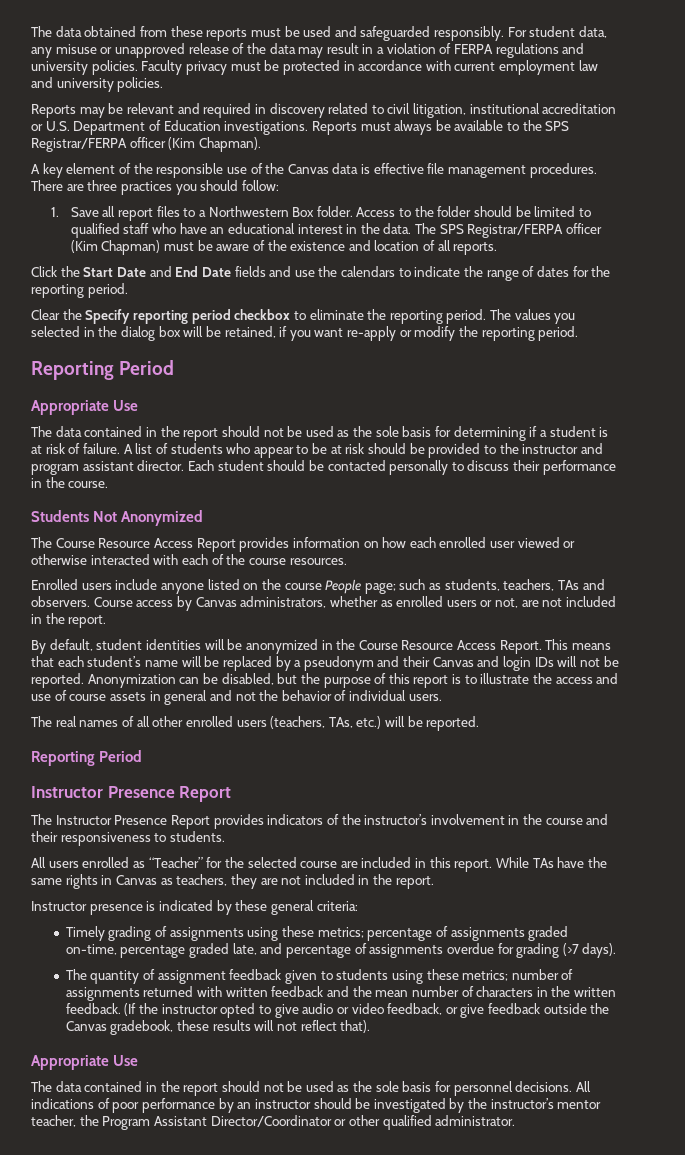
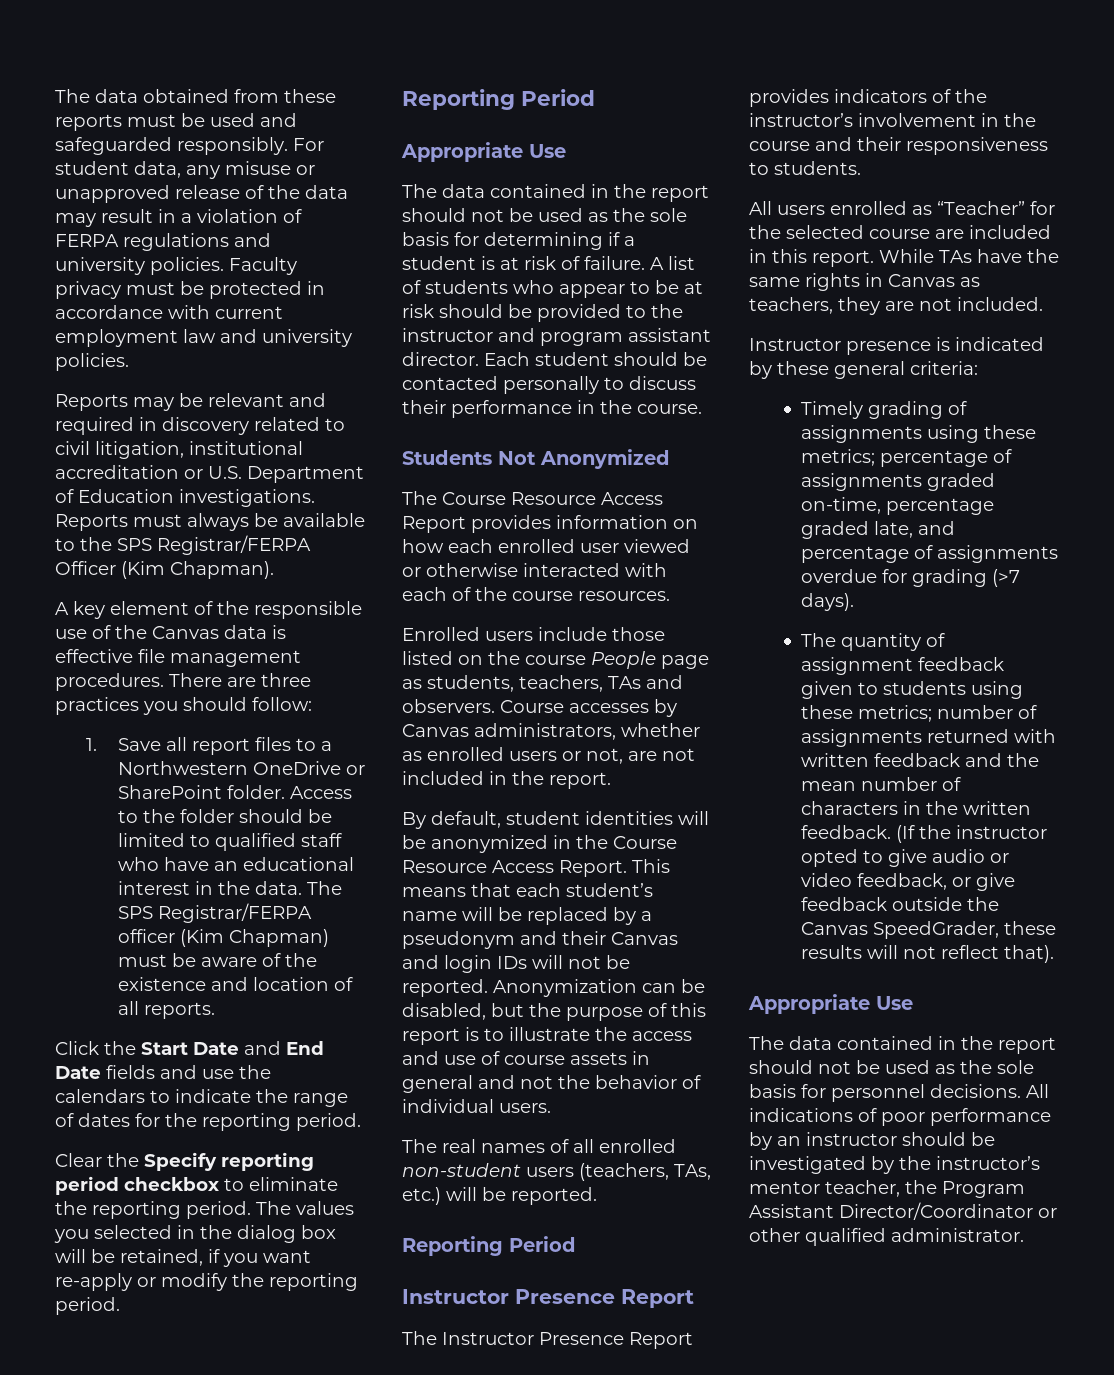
[129,137,166,148] officer -> [55,561,116,575] Officer
[292,207,315,217] Box -> [252,761,365,775] [117,785,222,799] OneDrive or SharePoint
[160,583,204,594] anyone -> [612,627,665,641] those
[364,579,426,594] page; such -> [661,655,709,669] page
[136,600,174,607] access -> [569,703,649,713] accesses
[152,716,233,727] other enrolled -> [599,1139,676,1153] [402,1163,521,1177] enrolled non-student
[304,874,434,889] included in the report. -> [957,297,1043,311] included.
[110,1020,174,1035] gradebook, -> [872,921,999,939] SpeedGrader,

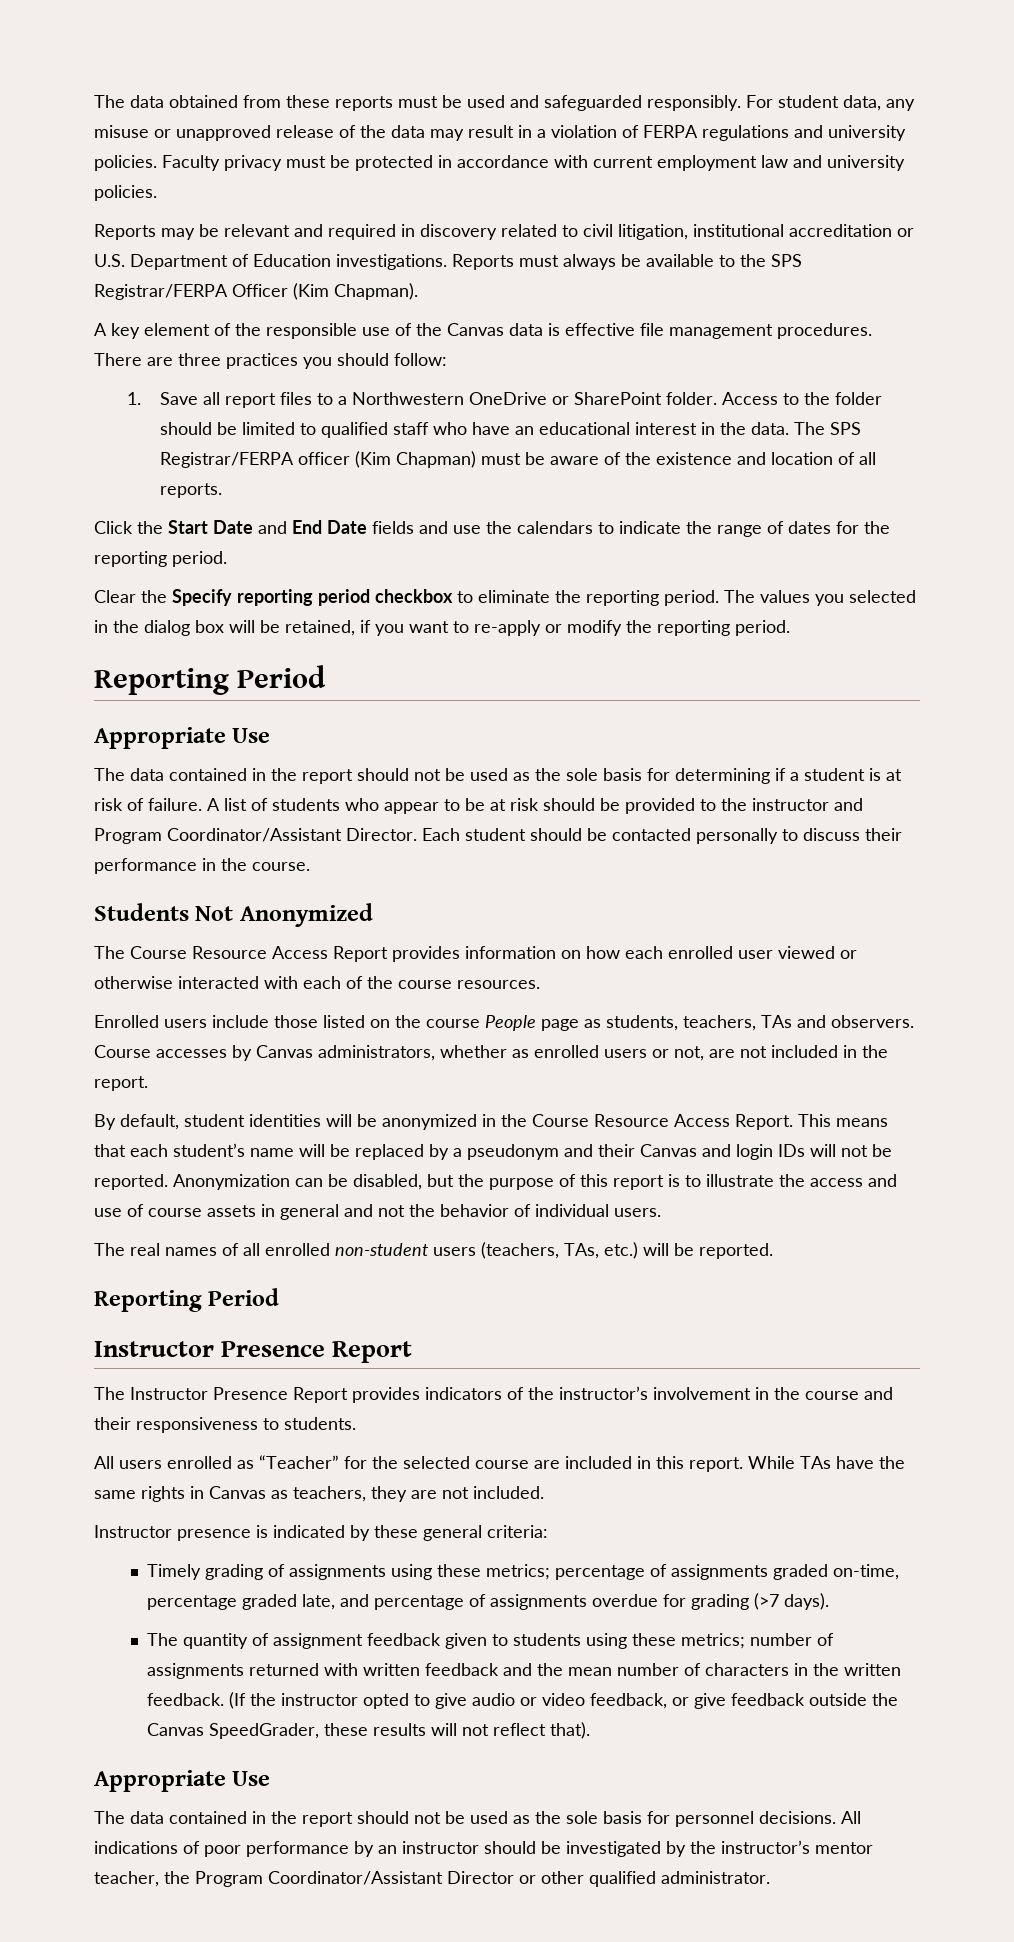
(311, 1256) none -> [453,621,469,633] to
[540,328,711,346] [402,352,479,366] program assistant director. -> [94,828,417,844] Program Coordinator/Assistant Director.
[749,1202,1033,1220] Assistant Director/Coordinator -> [268,1871,514,1885] Coordinator/Assistant Director

